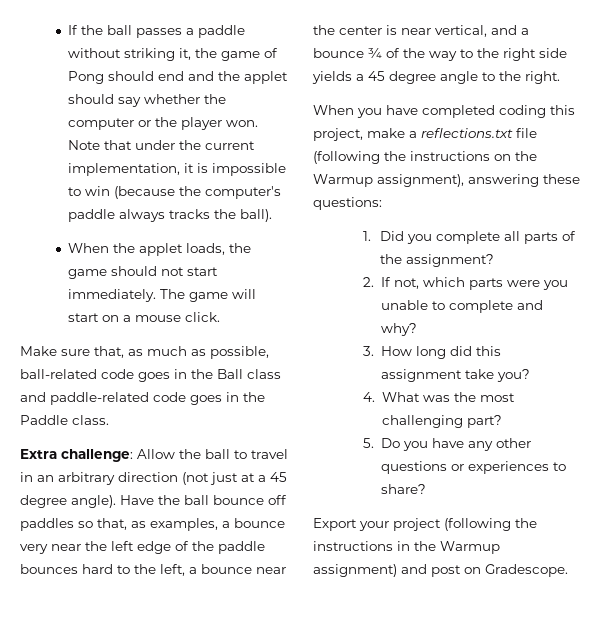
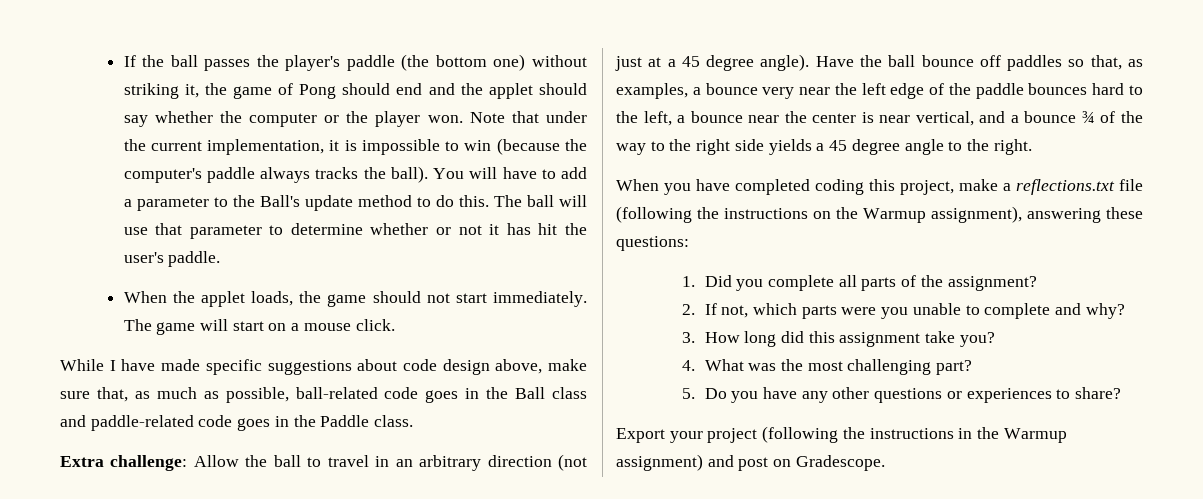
[186,25,246,38] a paddle -> [256,54,526,71] the player's paddle (the bottom one)
(273, 215) none -> [433,167,588,179] [123,195,588,211] [123,223,587,239] [123,251,221,267] You will have to add a parameter to the Ball's update method to do this. The ball will use that parameter to determine whether or not it has hit the user's paddle.
[20,346,57,356] Make -> [60,359,587,375] While I have made specific suggestions about code design above, make

